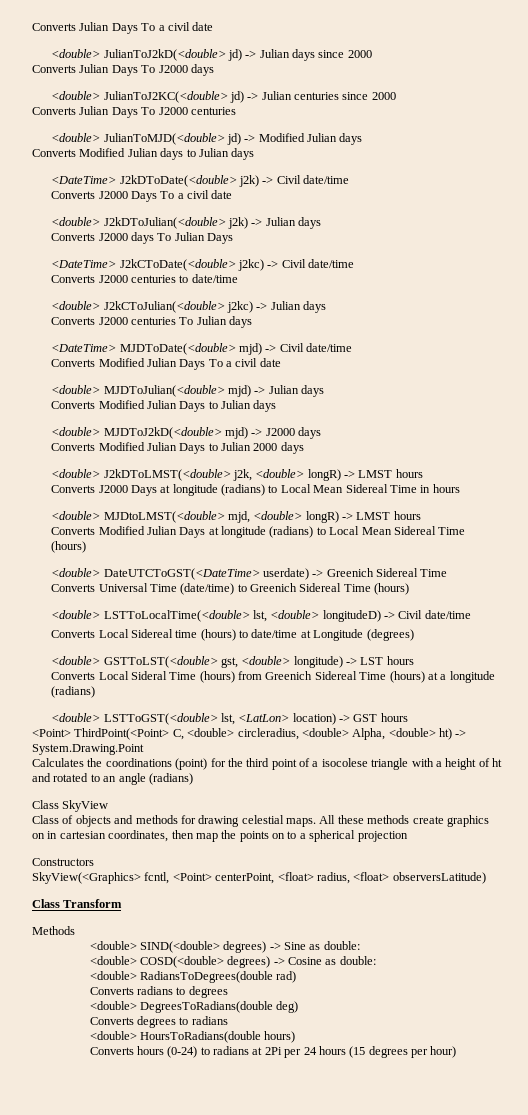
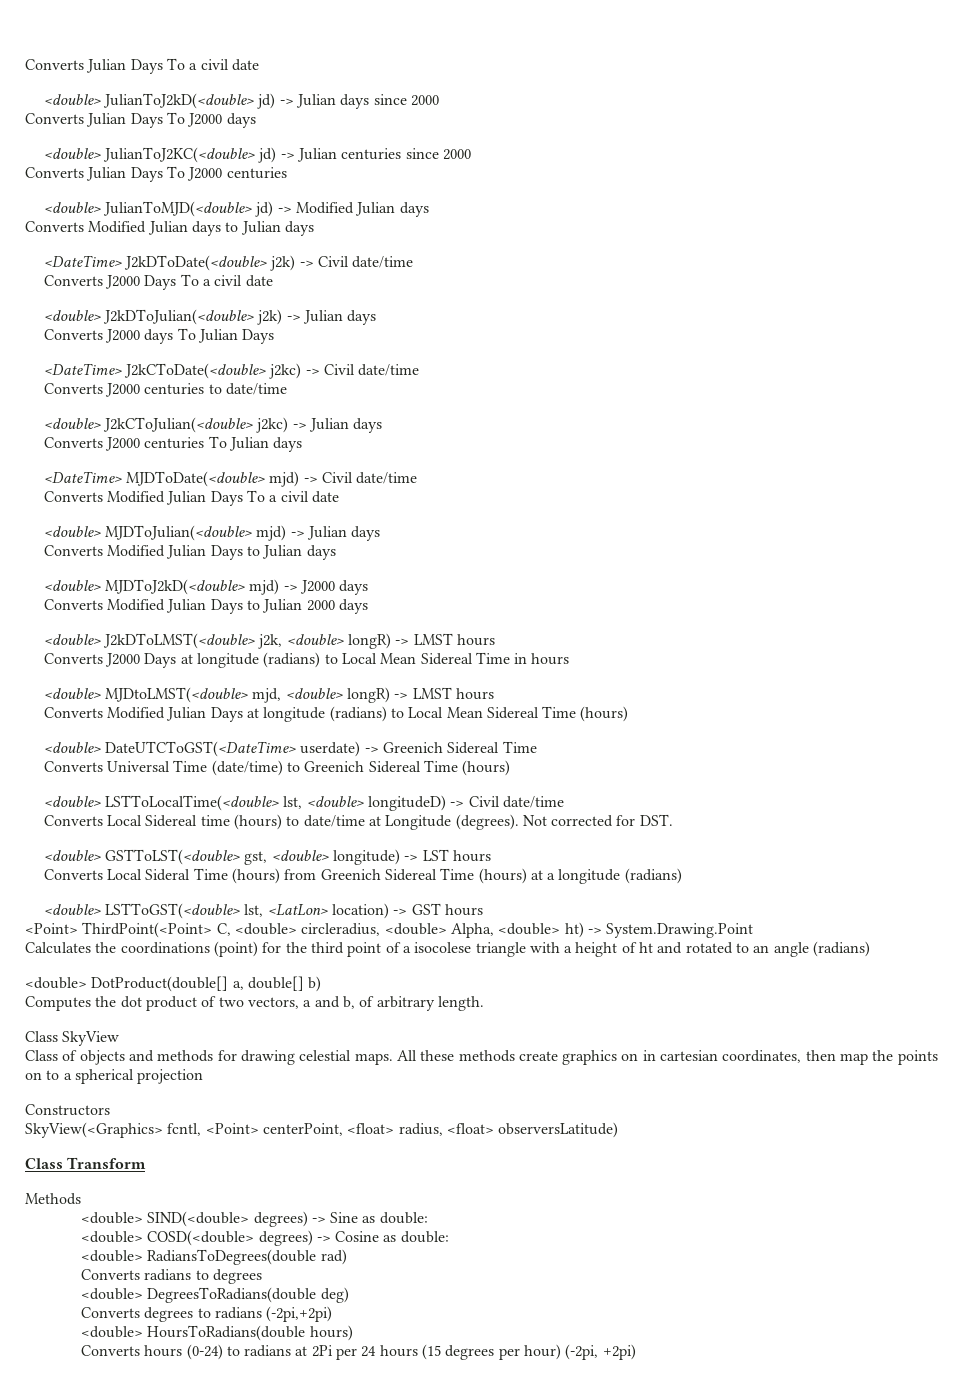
[366,629,414,641] (degrees) -> [455,814,673,830] (degrees). Not corrected for DST.
(193, 779) none -> [25,976,322,992] [25,996,484,1011] // <double> DotProduct(double[] a, double[] b) // Computes the dot product of two vectors, a and b, of arbitrary length.
(228, 1020) none -> [266,1306,333,1322] (-2pi,+2pi)
(457, 1052) none -> [565,1344,636,1360] (-2pi, +2pi)

